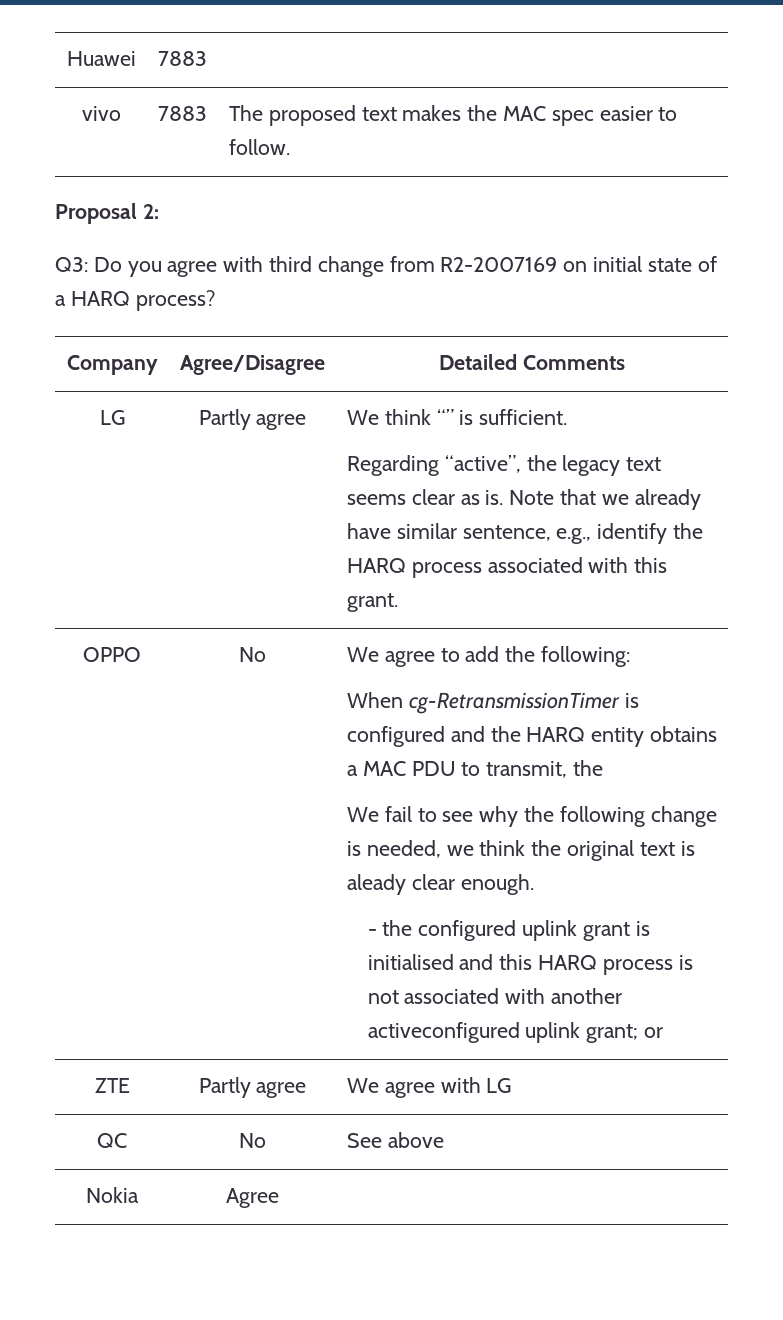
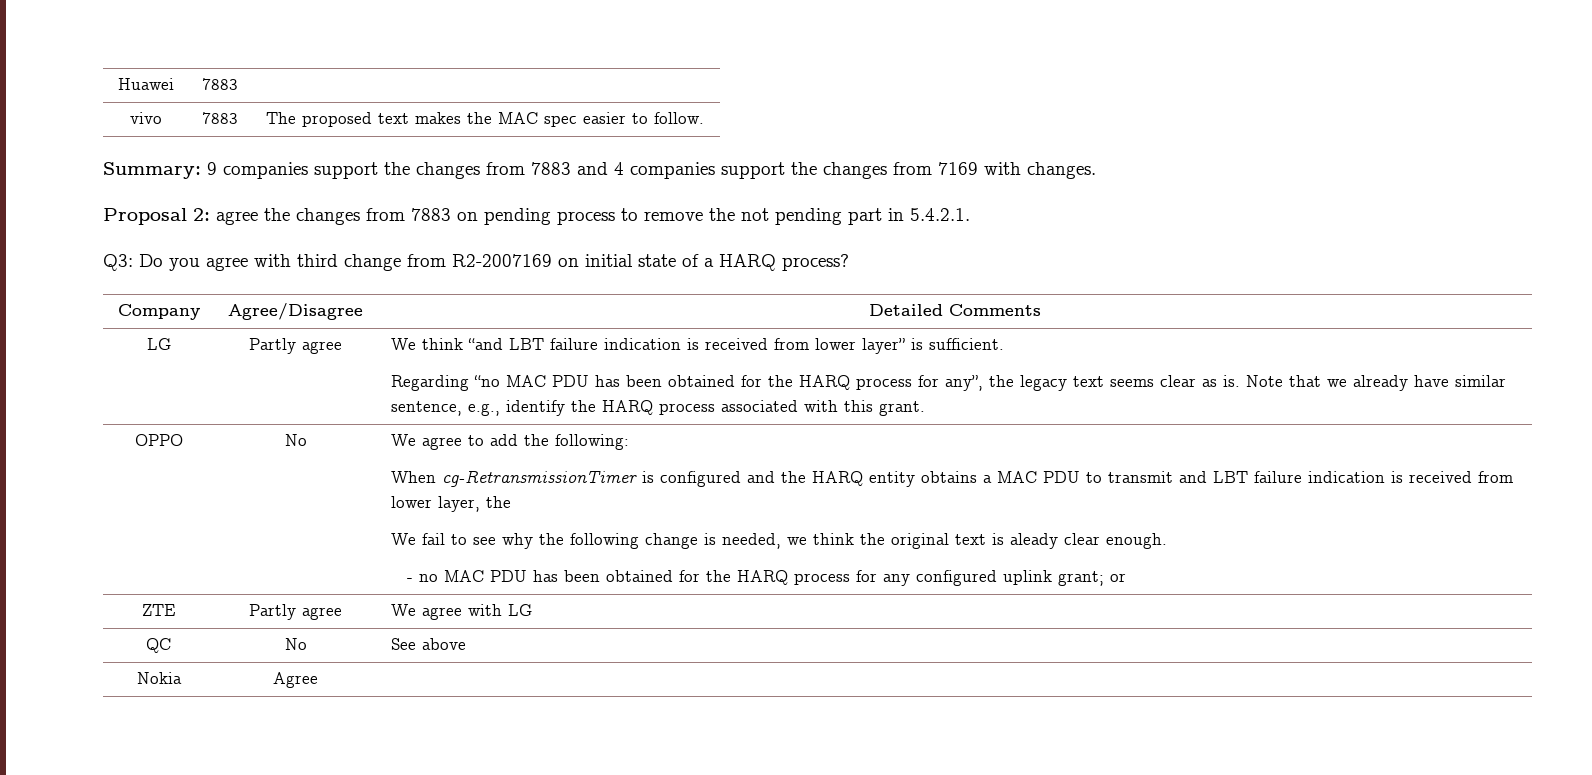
[55,203,159,224] Proposal 2: -> [103,162,1096,179] [103,208,970,225] Summary: 9 companies support the changes from 7883 and 4 companies support the changes from 7169 with changes. // Proposal 2: agree the changes from 7883 on pending process to remove the not pending part in 5.4.2.1.
[436,409,568,425] [346,455,521,476] “” is sufficient. // Regarding “active”, -> [467,338,1004,354] [390,375,983,391] “and LBT failure indication is received from lower layer” is sufficient. // Regarding “no MAC PDU has been obtained for the HARQ process for any”,
[486,761,568,778] transmit, -> [1107,471,1513,483] [390,496,480,512] transmit and LBT failure indication is received from lower layer,
[382,920,650,941] [367,954,693,975] [367,988,623,1004] [367,1022,520,1043] the configured uplink grant is initialised and this HARQ process is not associated with another activeconfigured -> [419,570,998,586] no MAC PDU has been obtained for the HARQ process for any configured

